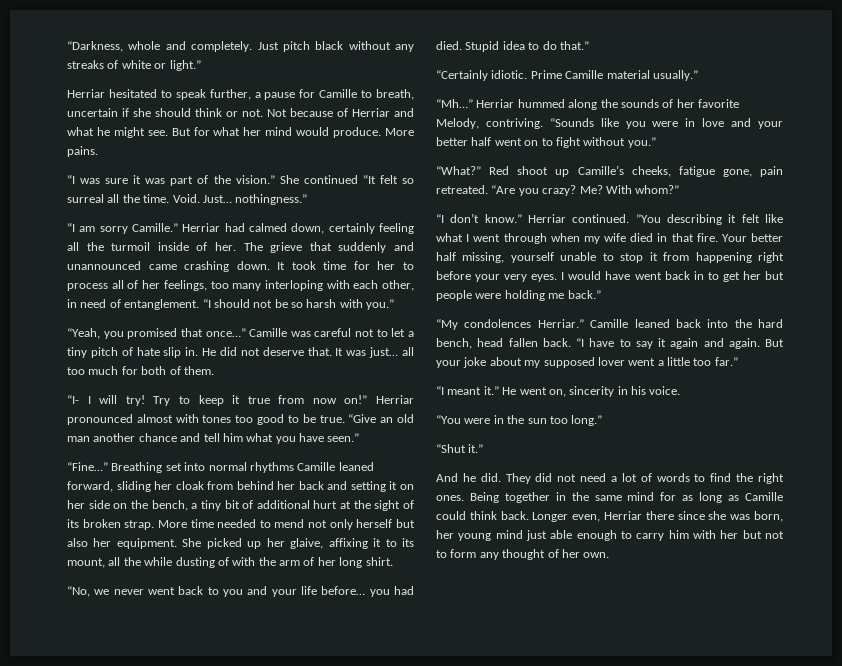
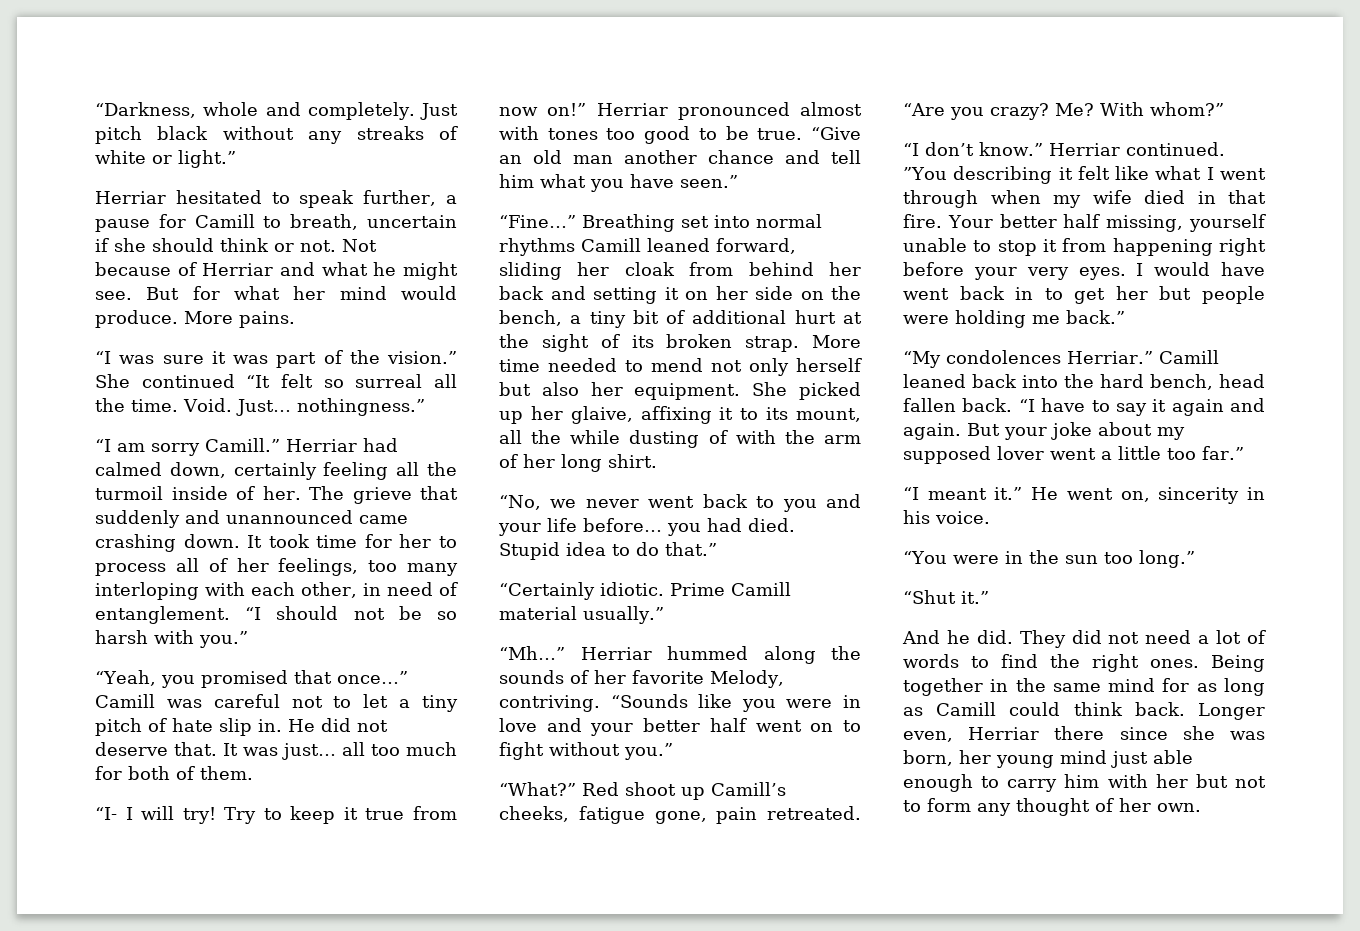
[319,89,358,98] Camille -> [194,214,255,228] Camill
[132,223,178,232] Camille.” -> [205,438,280,452] Camill.”
[249,328,288,337] Camille -> [95,694,155,708] Camill
[297,462,336,471] Camille -> [581,238,641,252] Camill
[565,70,604,79] Camille -> [731,582,791,596] Camill
[577,165,624,175] Camille’s -> [711,782,786,796] Camill’s
[590,319,629,328] Camille -> [1158,350,1219,364] Camill
[745,492,783,501] Camille -> [936,702,997,716] Camill

